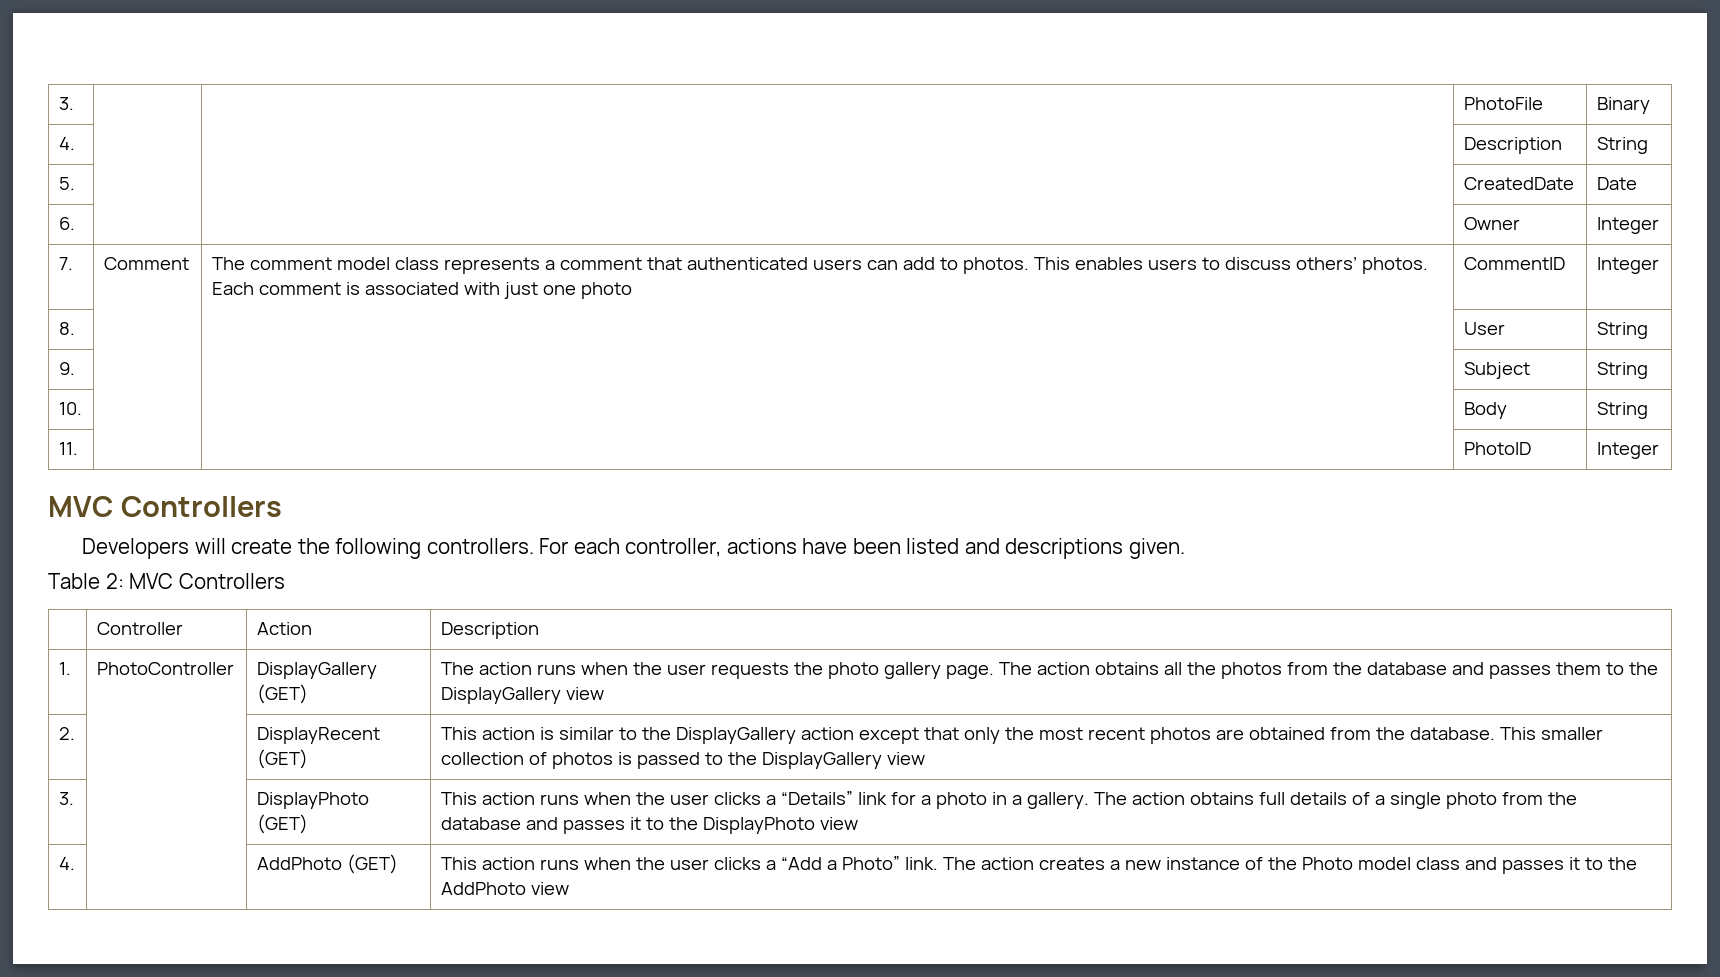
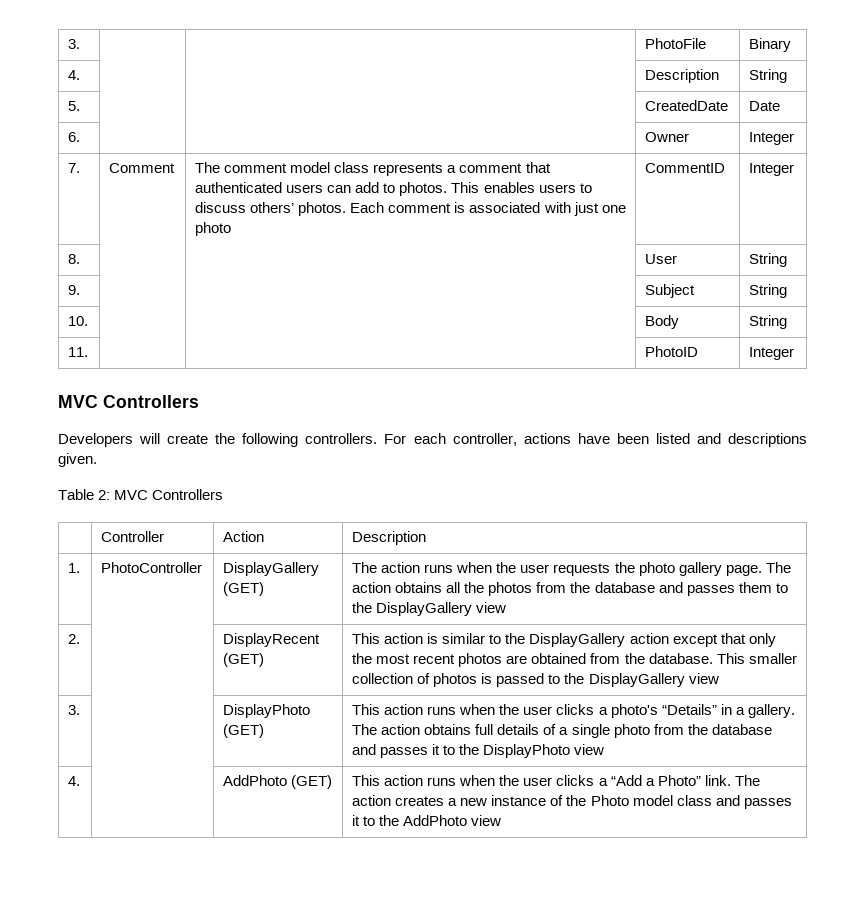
[780,791,987,809] “Details” link for a photo -> [610,704,717,718] photo's “Details”

